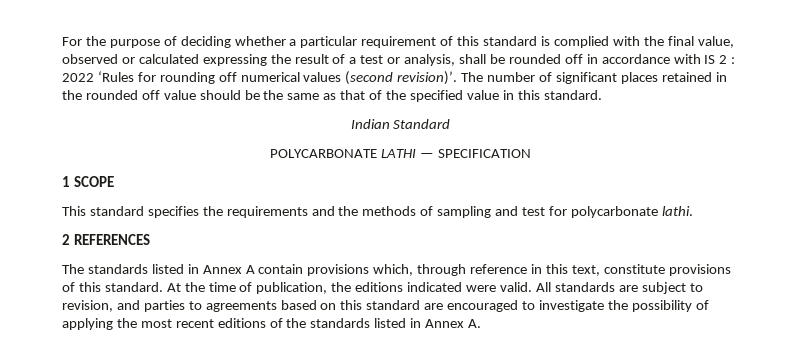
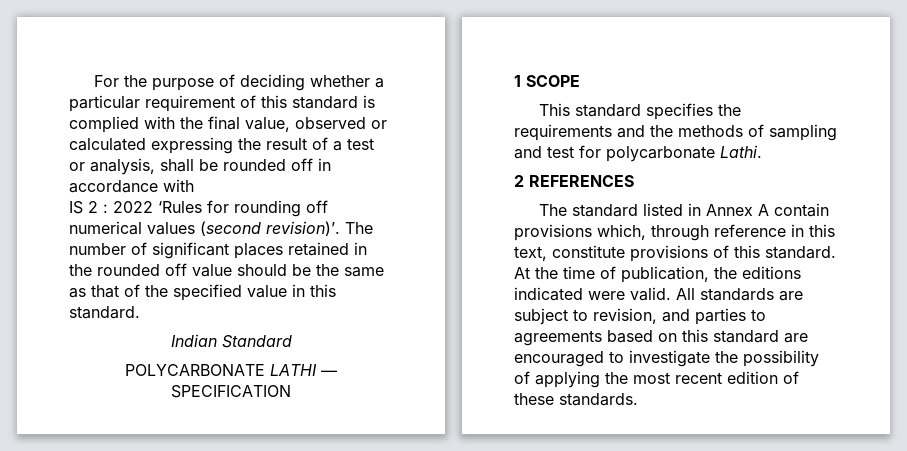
(701, 59) none -> (194, 185) //
[661,206,693,216] lathi. -> [720,145,762,158] Lathi.
[87,264,148,274] standards -> [571,204,638,217] standard
[217,318,482,328] editions of the standards listed in Annex A. -> [727,371,799,384] [514,393,638,406] edition of these standards.

